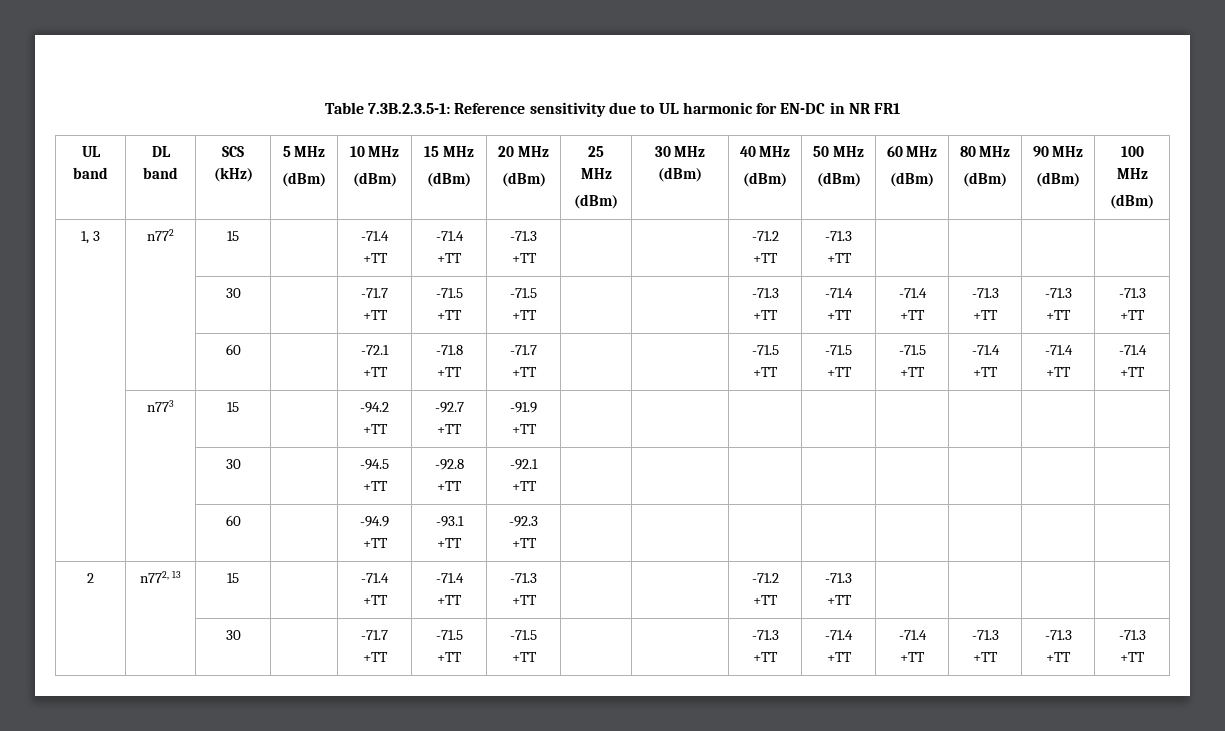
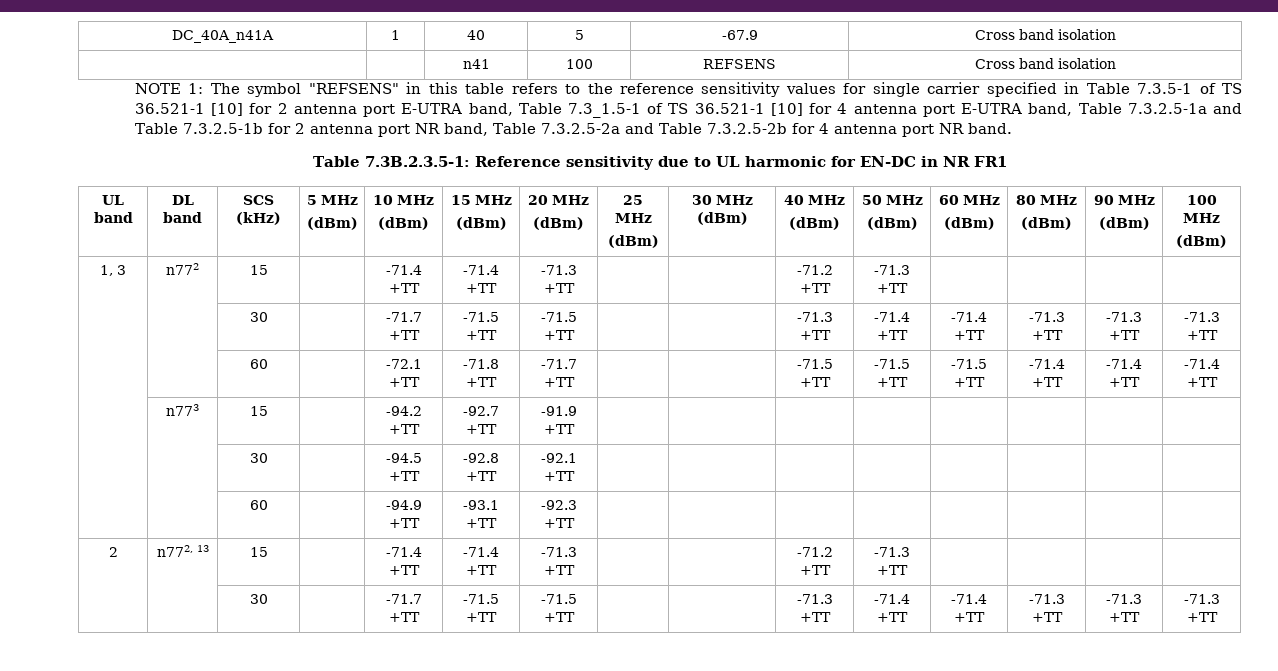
(324, 108) none -> [172,30,274,43] [391,30,401,40] [467,30,486,40] [574,30,584,40] [721,30,758,40] [974,29,1116,40] [462,59,490,69] [565,59,593,69] [703,59,776,69] [974,58,1116,69] [134,82,1242,97] [134,103,1242,118] [134,123,1012,137] DC_40A_n41A | 1 | 40 | 5 | -67.9 | Cross band isolation // | | n41 | 100 | REFSENS | Cross band isolation // NOTE 1: The symbol "REFSENS" in this table refers to the reference sensitivity values for single carrier specified in Table 7.3.5-1 of TS 36.521-1 [10] for 2 antenna port E-UTRA band, Table 7.3_1.5-1 of TS 36.521-1 [10] for 4 antenna port E-UTRA band, Table 7.3.2.5-1a and Table 7.3.2.5-1b for 2 antenna port NR band, Table 7.3.2.5-2a and Table 7.3.2.5-2b for 4 antenna port NR band. //

